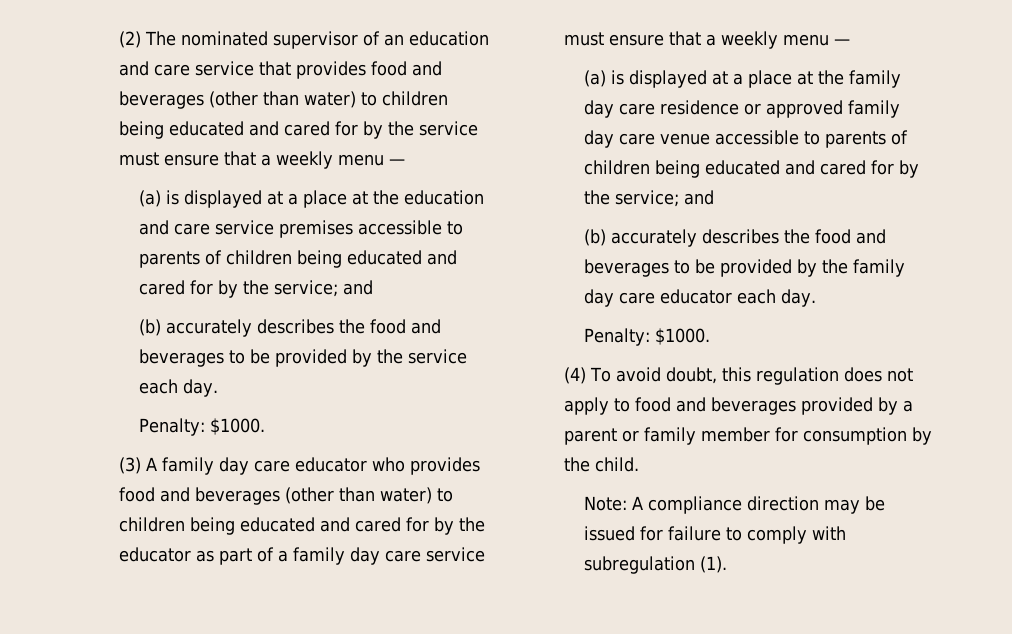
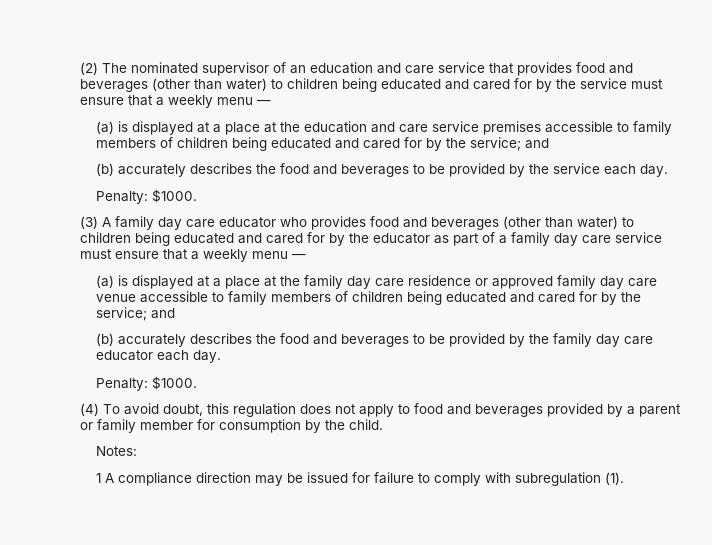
[139,251,201,268] parents -> [632,121,672,135] [95,138,156,148] family members
[825,131,887,148] parents -> [227,291,331,305] family members
[584,496,628,511] Note: -> [95,446,137,456] [95,473,101,483] Notes: // 1

